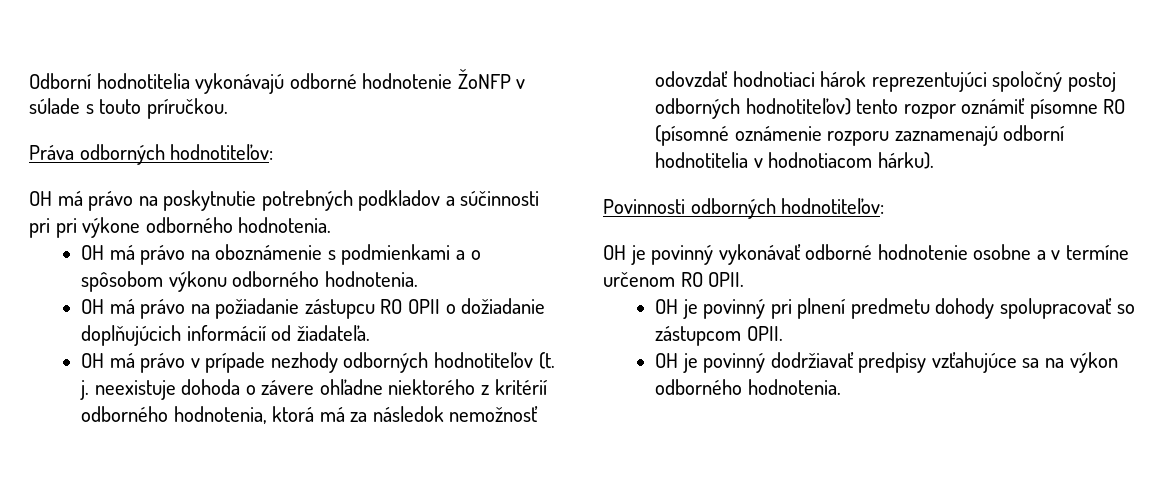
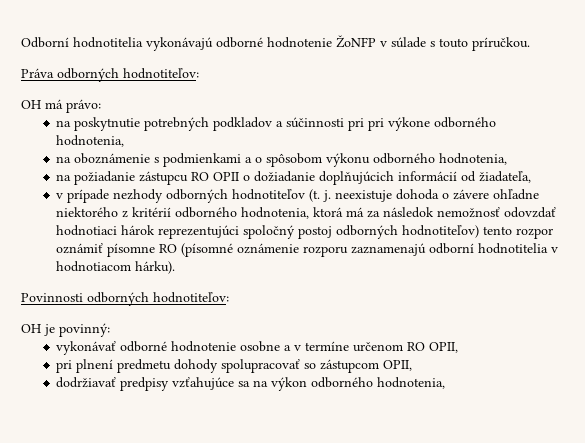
[88,191,134,211] právo -> [66,99,101,113] právo: //
[238,217,332,233] [81,245,186,265] hodnotenia. // OH má právo -> [56,135,125,147] hodnotenia, //
[324,271,418,287] [81,299,186,319] hodnotenia. // OH má právo -> [439,153,508,165] hodnotenia, //
[296,325,370,341] [81,353,186,373] žiadateľa. // OH má právo -> [479,171,532,183] žiadateľa, //
[651,245,714,265] povinný -> [59,323,110,337] povinný: //
[708,272,745,287] [655,299,766,319] OPII. // OH je povinný -> [429,342,459,353] OPII, //
[746,326,783,341] [655,353,766,373] OPII. // OH je povinný -> [383,360,413,371] OPII, //
[747,379,841,395] hodnotenia. -> [377,377,446,389] hodnotenia,

